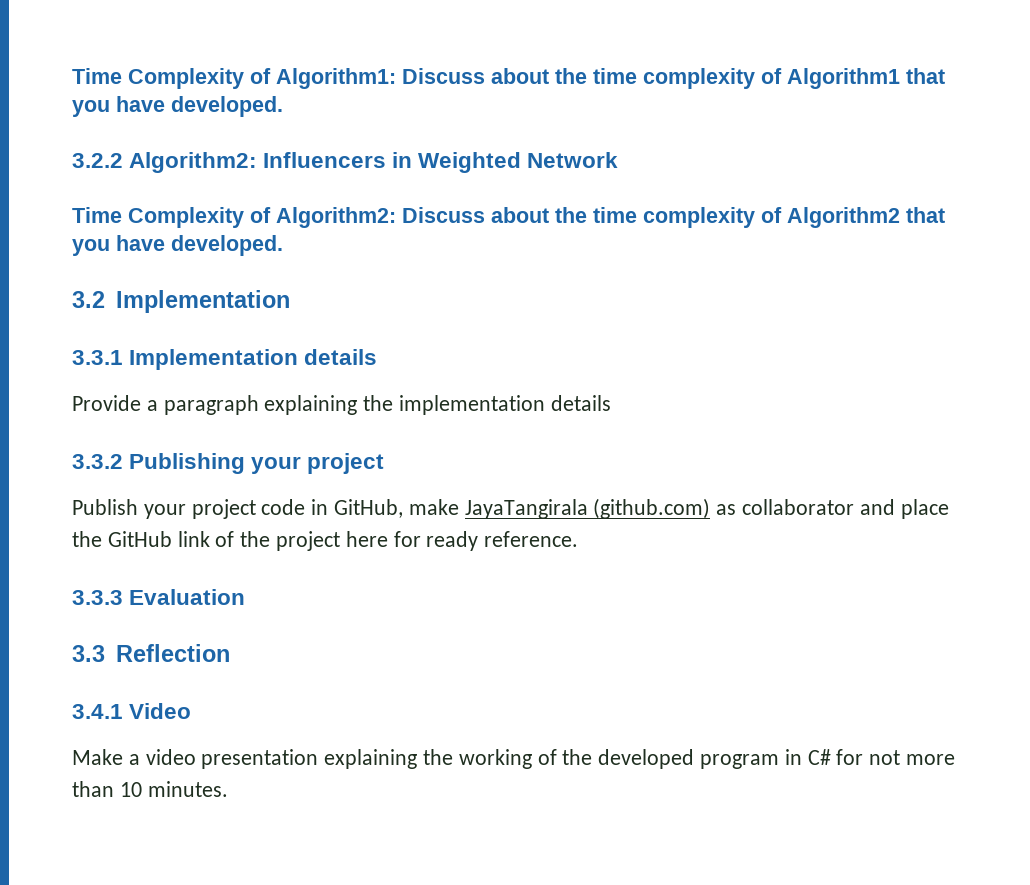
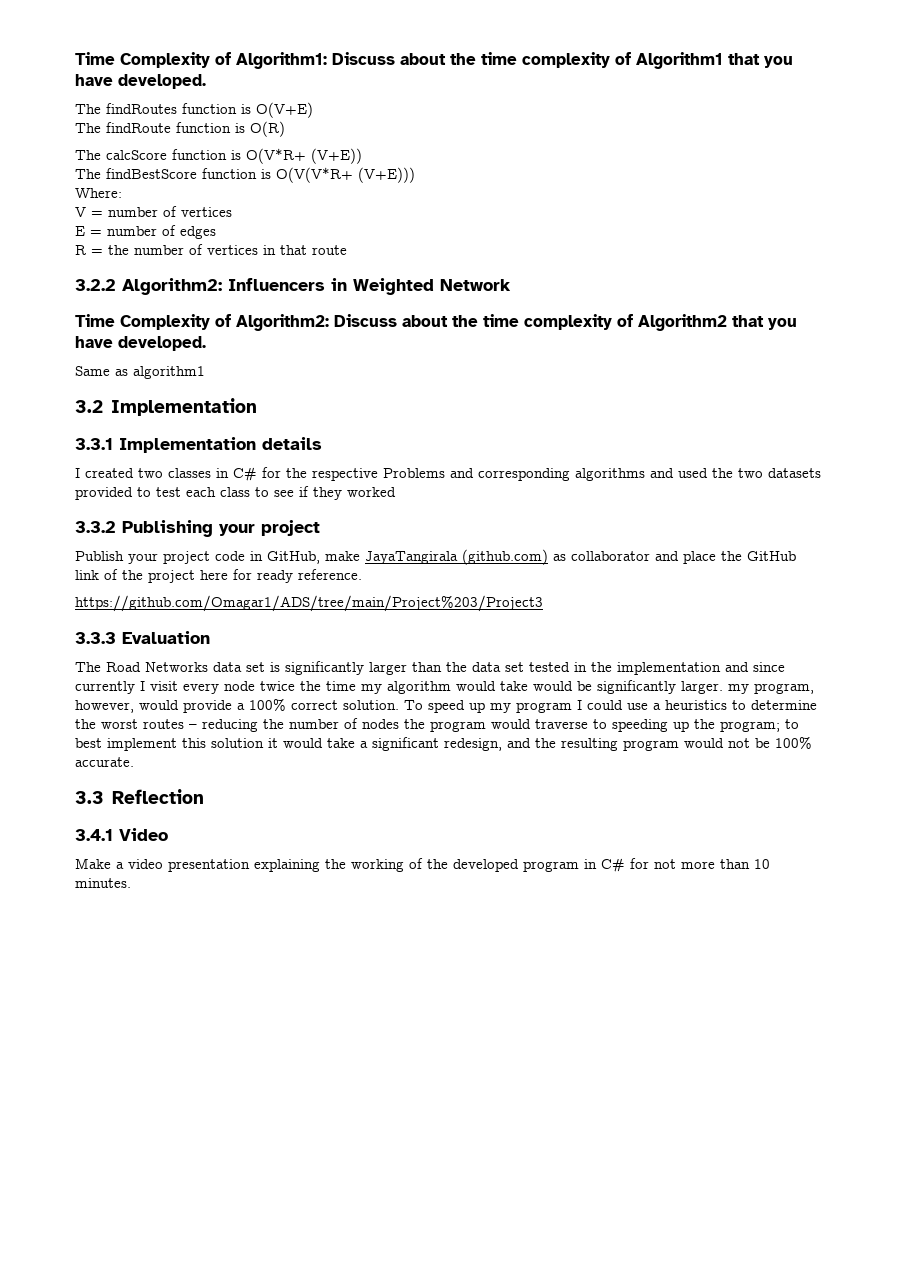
(283, 106) none -> [75,102,313,118] [75,121,285,137] [75,148,362,164] [75,167,415,183] [75,188,122,198] [75,206,232,217] [75,225,216,239] [75,244,347,255] // The findRoutes function is O(V+E) // The findRoute function is O(R) // The calcScore function is O(V*R+ (V+E)) // The findBestScore function is O(V(V*R+ (V+E))) // Where: // V = number of vertices // E = number of edges // R = the number of vertices in that route
(283, 245) none -> [75,366,205,379] // Same as algorithm1
[72,395,611,415] Provide a paragraph explaining the implementation details -> [75,467,821,481] [75,486,396,500] I created two classes in C# for the respective Problems and corresponding algorithms and used the two datasets provided to test each class to see if they worked
(579, 539) none -> [75,595,543,612] // https://github.com/Omagar1/ADS/tree/main/Project%203/Project3
(246, 597) none -> [75,661,785,675] [75,680,814,694] [75,698,817,713] [75,718,799,732] [75,736,812,751] [75,757,134,767] // The Road Networks data set is significantly larger than the data set tested in the implementation and since currently I visit every node twice the time my algorithm would take would be significantly larger. my program, however, would provide a 100% correct solution. To speed up my program I could use a heuristics to determine the worst routes – reducing the number of nodes the program would traverse to speeding up the program; to best implement this solution it would take a significant redesign, and the resulting program would not be 100% accurate.

